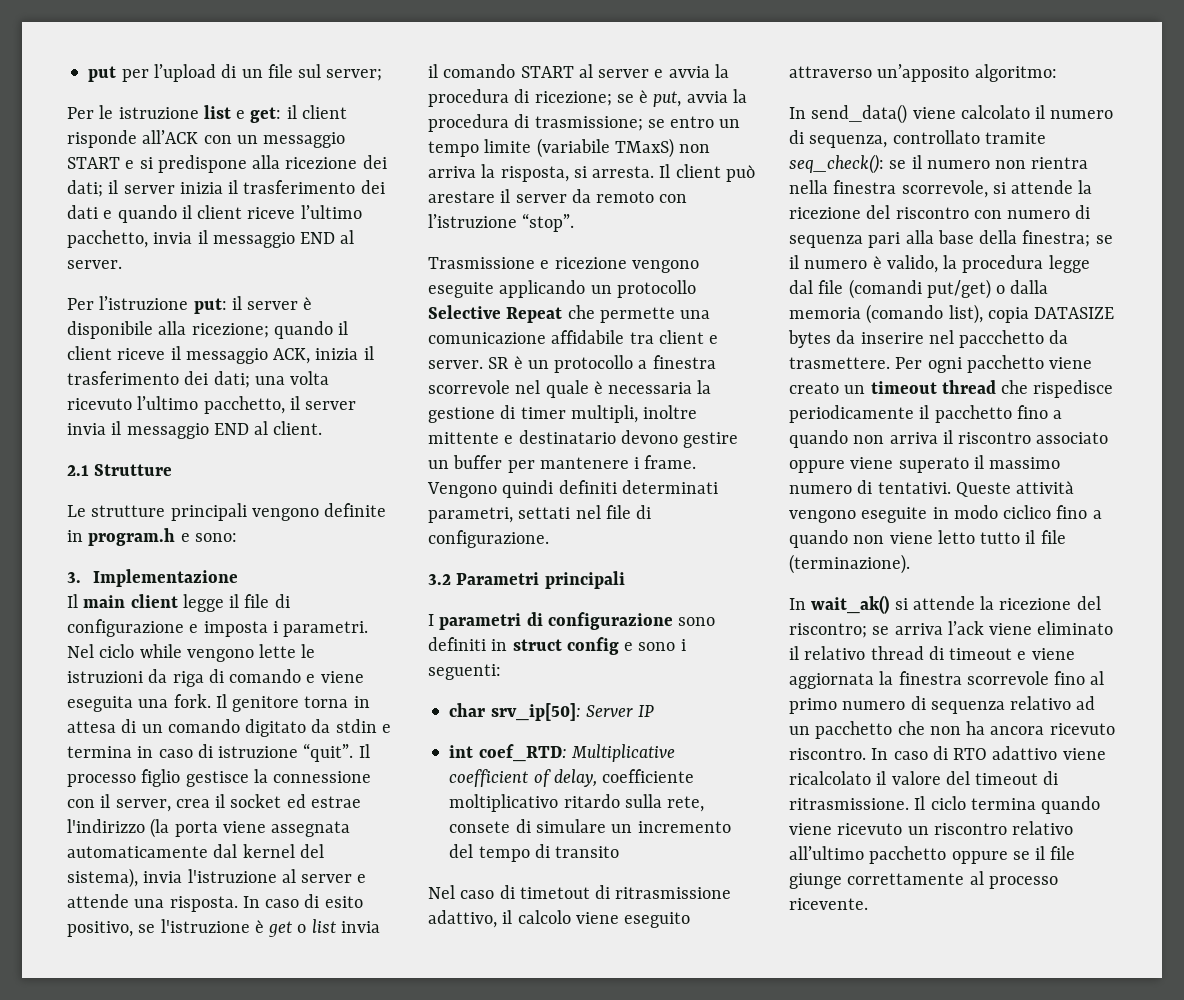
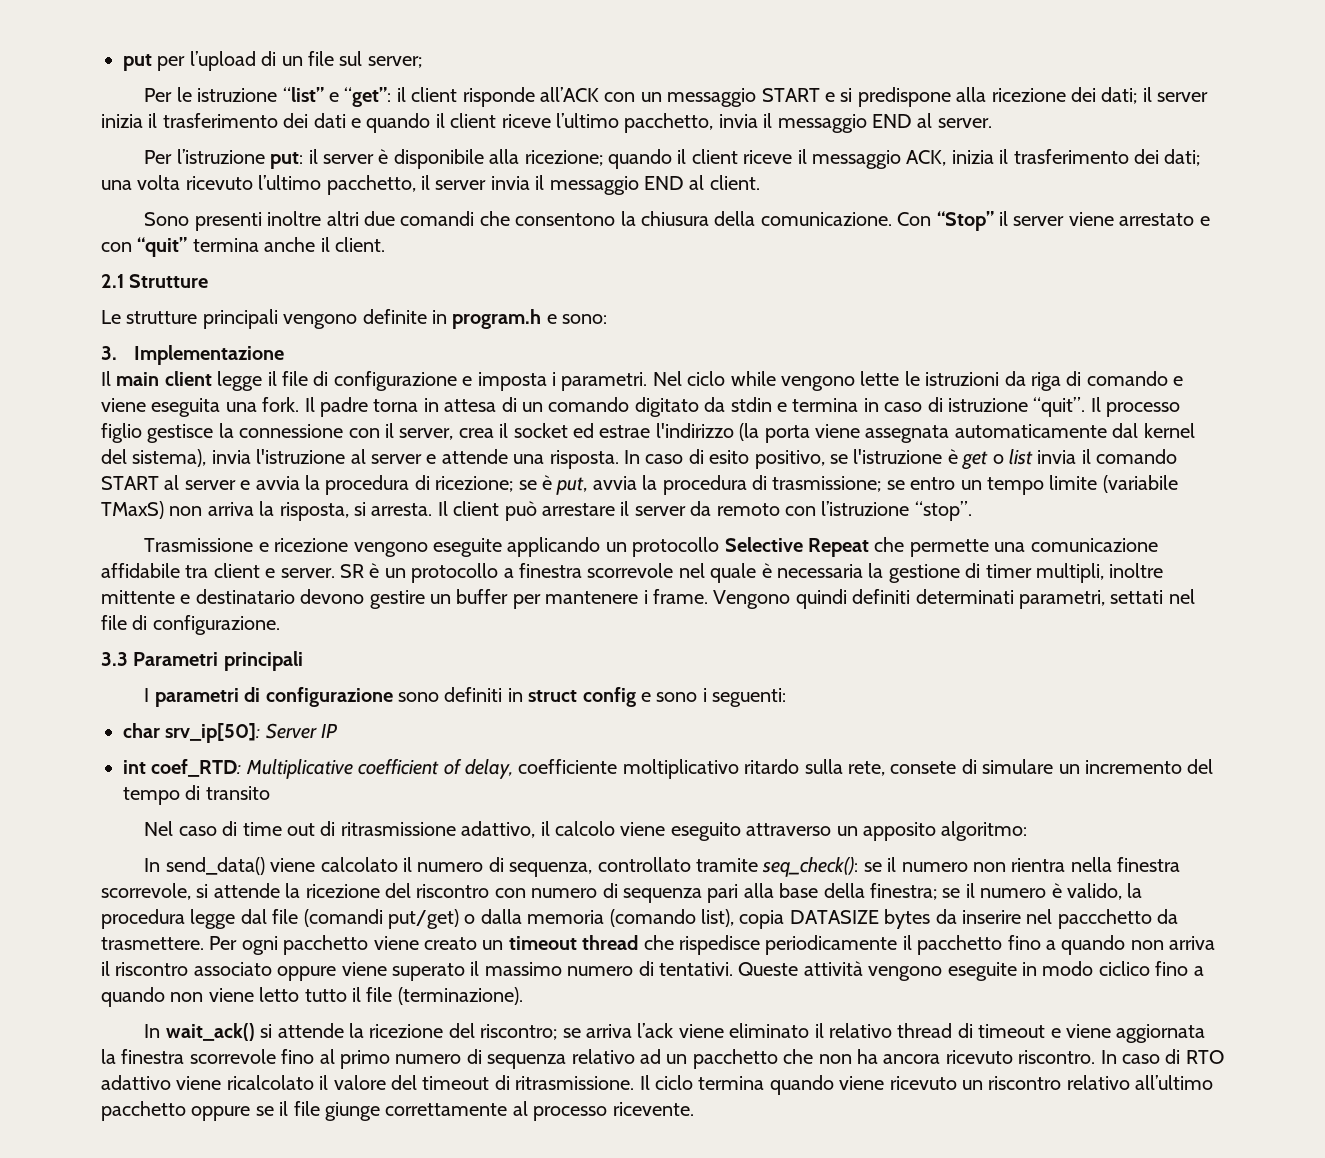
[203,105,282,123] list e get: -> [282,87,392,107] “list” e “get”:
(323, 428) none -> [144,211,1210,231] [101,237,385,257] // Sono presenti inoltre altri due comandi che consentono la chiusura della comunicazione. Con “Stop” il server viene arrestato e con “quit” termina anche il client.
[232,696,300,712] genitore -> [320,397,368,417] padre
[428,191,495,203] arestare -> [541,503,615,516] arrestare
[428,574,451,585] 3.2 -> [101,652,128,666] 3.3
[519,887,590,899] timetout -> [242,822,316,836] time out
[877,64,970,82] un’apposito -> [836,822,937,841] un apposito
[811,595,890,614] wait_ak() -> [165,1023,255,1041] wait_ack()

